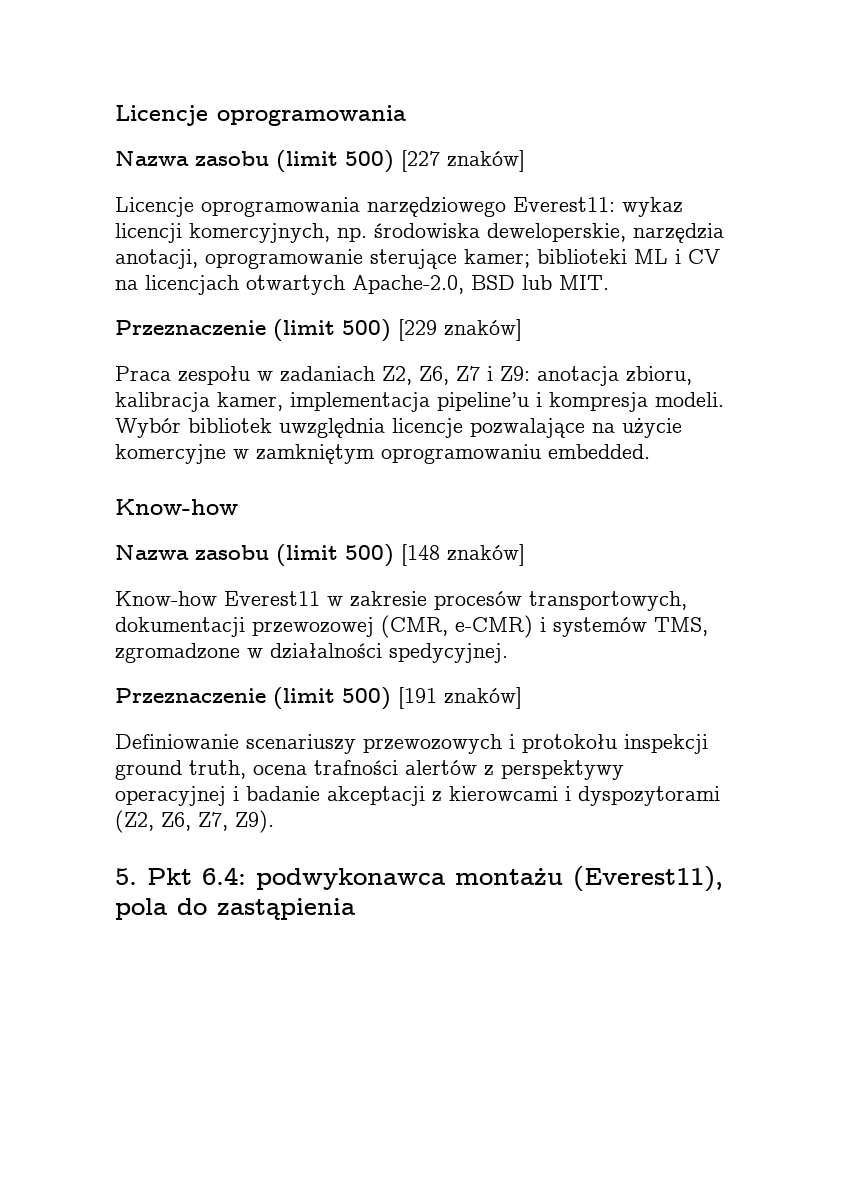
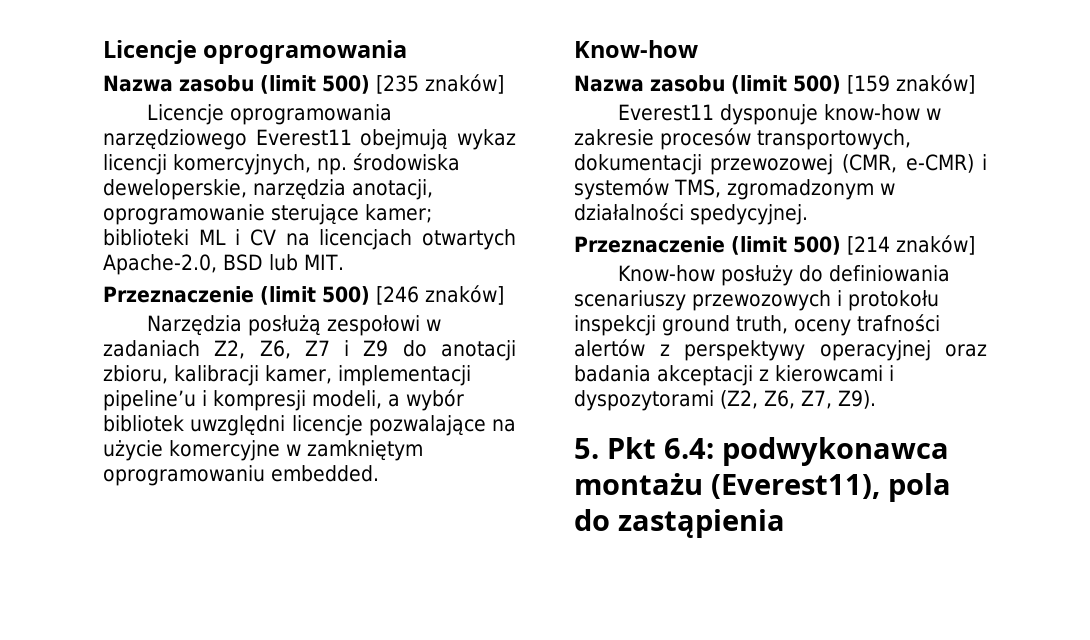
[401,150,440,172] [227 -> [376,75,419,94] [235
[513,197,615,212] Everest11: -> [255,129,449,150] Everest11 obejmują
[398,319,522,341] [115,366,250,385] [229 znaków] // Praca zespołu -> [376,285,504,305] [146,315,420,336] [246 znaków] // Narzędzia posłużą zespołowi
[500,366,692,386] [115,392,724,412] [115,418,385,438] Z9: anotacja zbioru, kalibracja kamer, implementacja pipeline’u i kompresja modeli. Wybór bibliotek uwzględnia -> [363,340,516,361] [103,365,471,386] [103,389,464,411] [103,415,286,436] Z9 do anotacji zbioru, kalibracji kamer, implementacji pipeline’u i kompresji modeli, a wybór bibliotek uwzględni
[401,544,525,566] [115,591,320,606] [148 znaków] // Know-how Everest11 -> [847,74,975,94] [617,104,920,125] [159 znaków] // Everest11 dysponuje know-how
[115,643,240,663] zgromadzone -> [727,179,874,200] zgromadzonym
[398,687,522,709] [115,734,239,749] [191 znaków] // Definiowanie -> [847,235,975,255] [617,265,950,286] [214 znaków] // Know-how posłuży do definiowania
[253,765,307,775] ocena -> [794,319,851,336] oceny
[233,786,320,801] i badanie -> [945,344,987,357] [574,365,651,382] oraz badania

